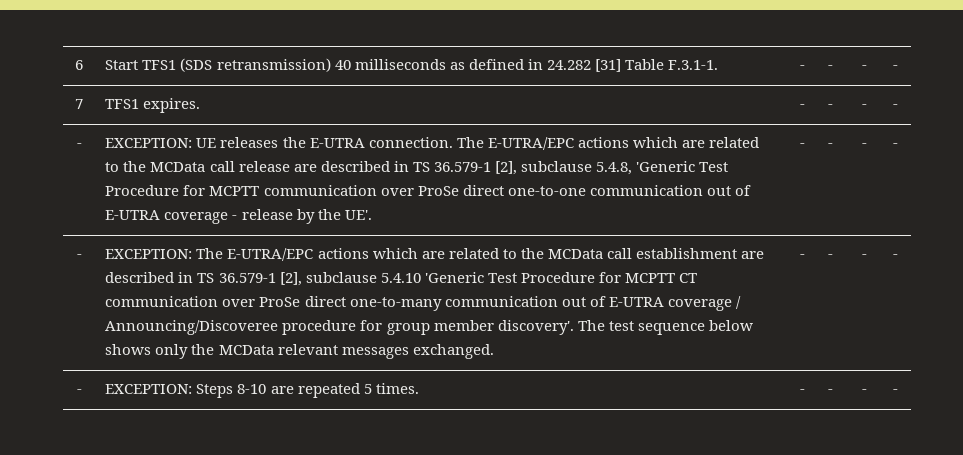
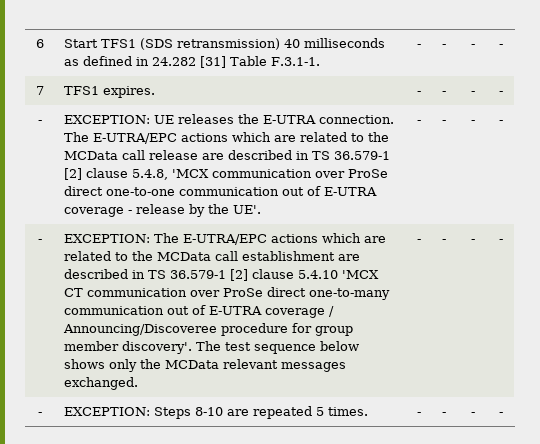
[494,161,729,175] [105,185,260,196] [2], subclause 5.4.8, 'Generic Test Procedure for MCPTT -> [64,168,210,180] [2] clause 5.4.8, 'MCX
[279,272,675,286] [2], subclause 5.4.10 'Generic Test Procedure for MCPTT -> [230,269,380,281] [2] clause 5.4.10 'MCX

